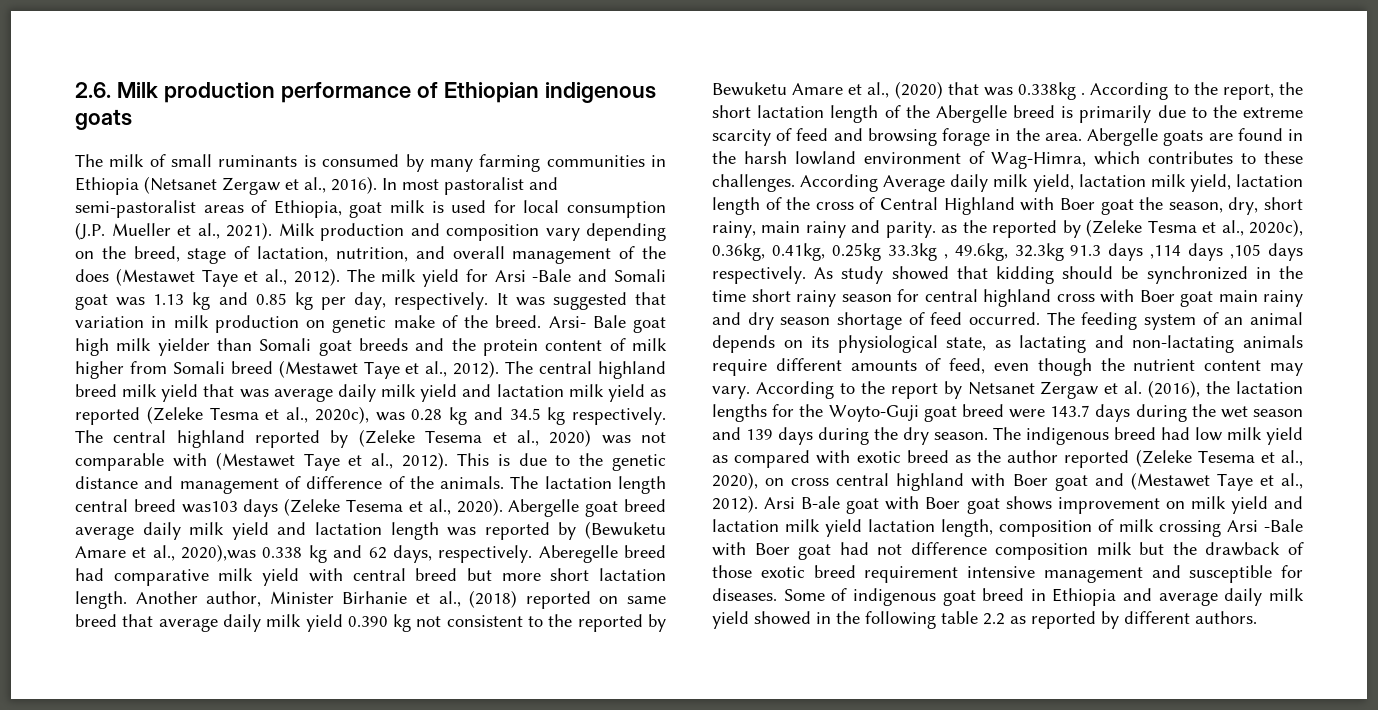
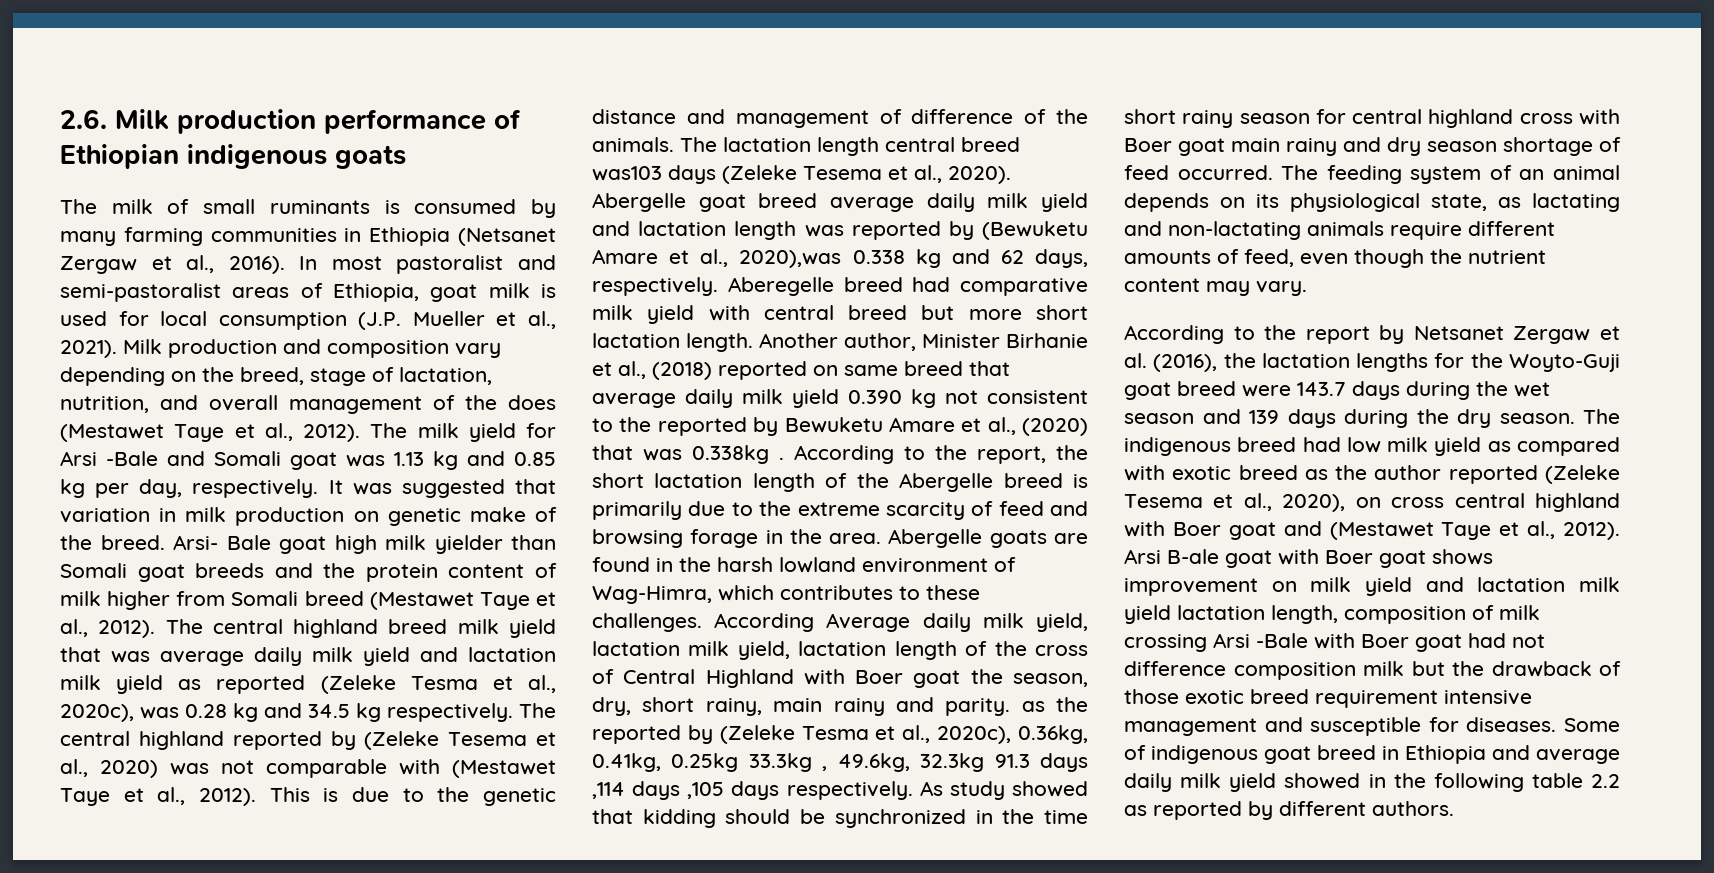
(750, 392) none -> (1307, 288) //

